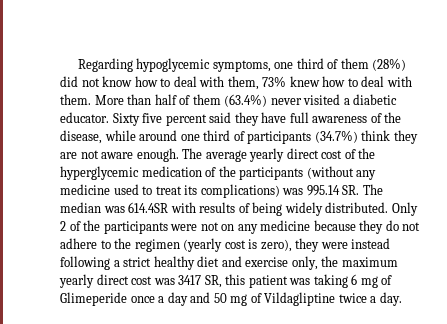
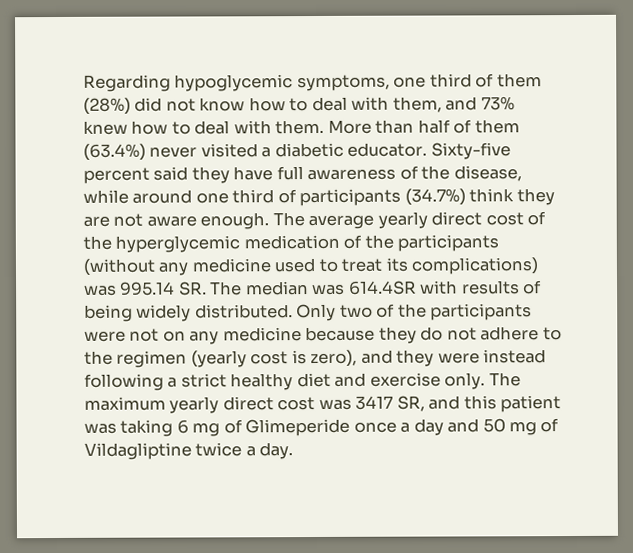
(259, 83) none -> [445,96,478,111] and
[112,113,163,126] Sixty five -> [430,142,511,160] Sixty-five
[60,221,66,231] 2 -> [339,304,373,318] two
(292, 245) none -> [360,349,393,364] and
[291,256,339,270] only, the -> [444,372,521,390] only. The
(222, 281) none -> [428,395,461,410] and

